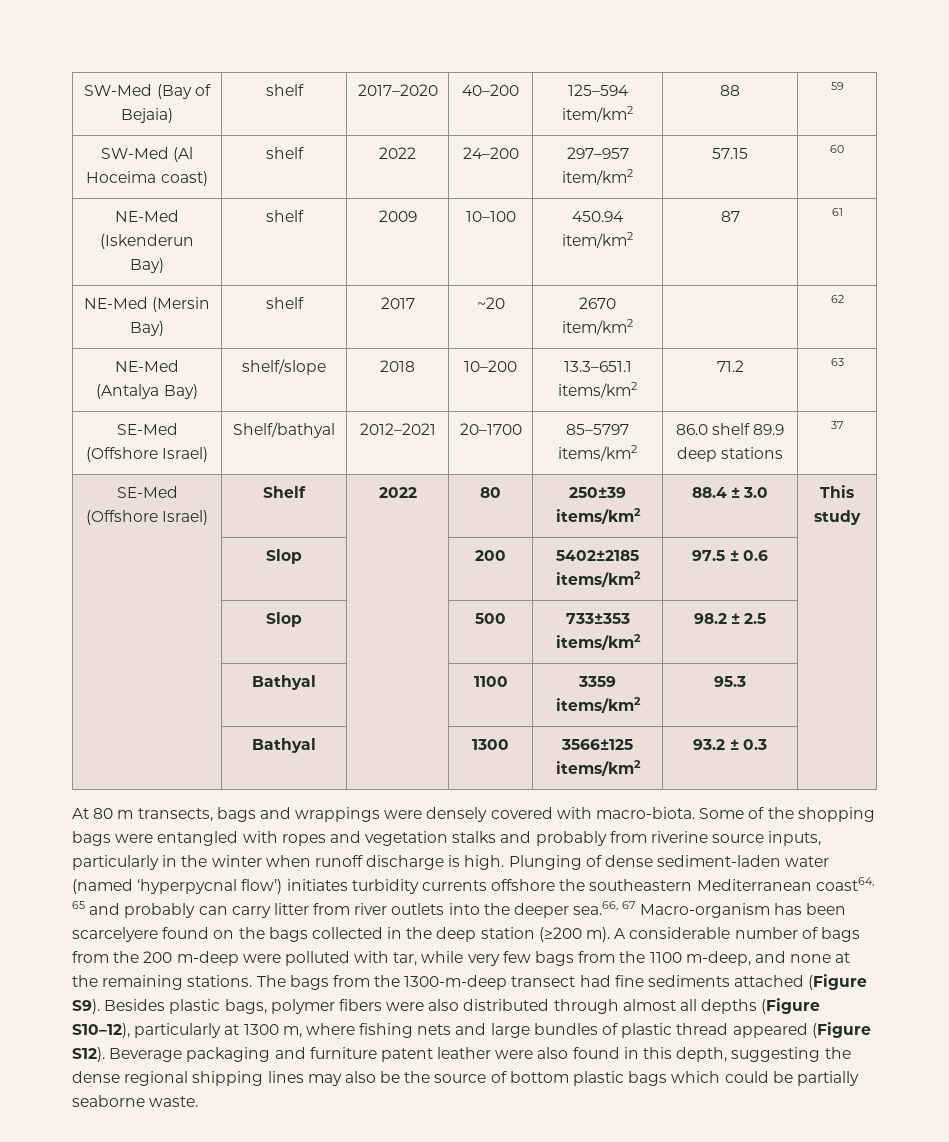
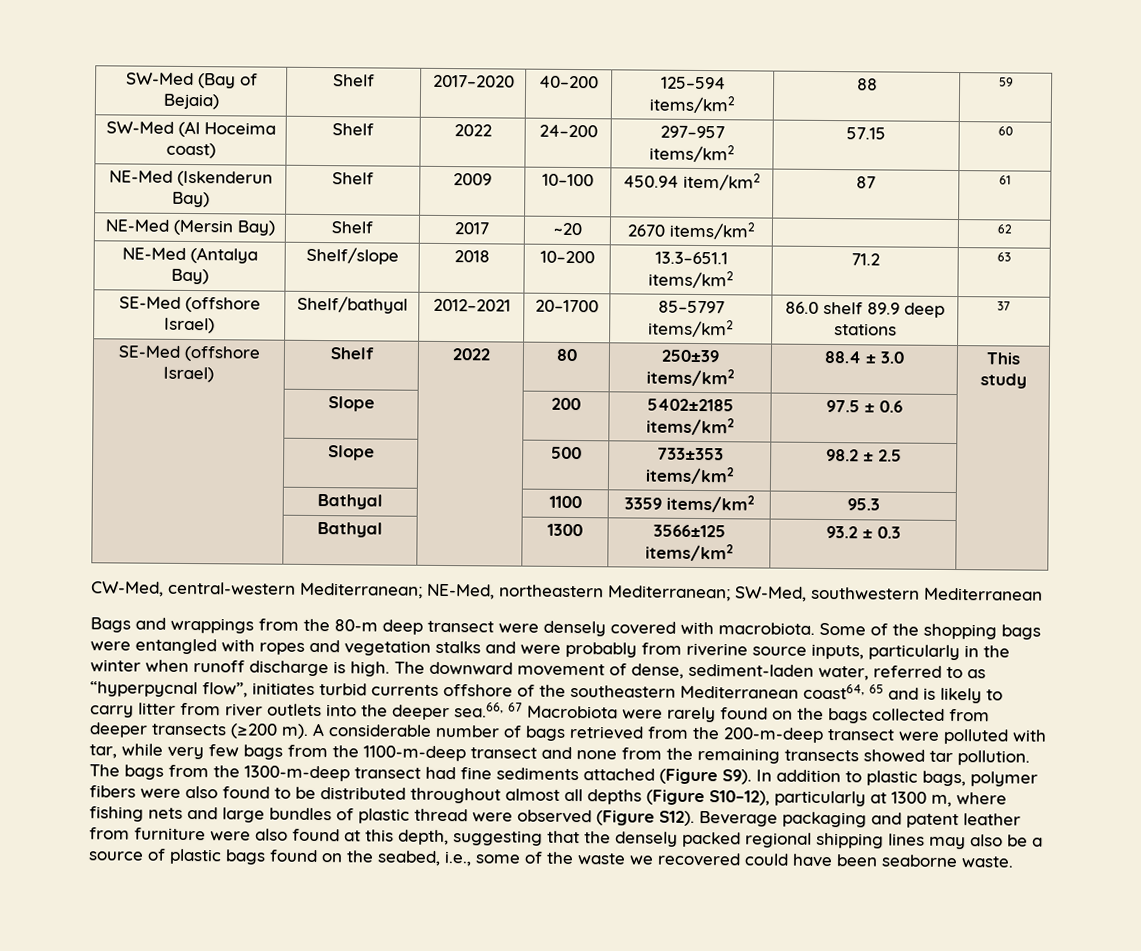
[265,84,304,96] shelf -> [333,74,375,87] Shelf
[562,106,633,122] item/km2 -> [649,95,736,114] items/km2
[265,147,304,159] shelf -> [332,123,374,136] Shelf
[562,169,633,185] item/km2 -> [649,144,736,163] items/km2
[265,210,304,222] shelf -> [332,172,374,185] Shelf
[265,297,304,309] shelf -> [331,221,373,234] Shelf
[562,319,633,335] item/km2 -> [669,221,756,240] items/km2
[242,359,326,375] shelf/slope -> [305,246,399,265] Shelf/slope
[85,447,158,462] (Offshore -> [184,296,261,313] (offshore
[85,510,158,525] (Offshore -> [183,345,261,362] (offshore
[266,549,302,564] Slop -> [327,396,375,412] Slope
[266,612,302,627] Slop -> [327,445,375,461] Slope
[72,807,381,822] At 80 m transects, bags and wrappings -> [91,581,1043,602] [90,617,494,635] CW-Med, central-western Mediterranean; NE-Med, northeastern Mediterranean; SW-Med, southwestern Mediterranean // Bags and wrappings from the 80-m deep transect
[596,807,696,819] macro-biota. -> [718,622,815,635] macrobiota.
(532, 837) none -> [520,644,561,654] were
[508,855,830,870] [72,879,419,894] Plunging of dense sediment-laden water (named ‘hyperpycnal flow’) initiates turbidity -> [394,661,986,681] [90,681,367,698] The downward movement of dense, sediment-laden water, referred to as “hyperpycnal flow”, initiates turbid
(556, 885) none -> [517,684,535,697] of
[124,903,228,918] probably can -> [923,687,1003,704] is likely to
[639,903,846,918] [72,927,158,942] Macro-organism has been scarcelyere -> [527,705,716,723] Macrobiota were rarely
[387,927,535,942] in the deep station -> [949,708,990,722] [89,722,227,738] from deeper transects
[72,951,239,966] from the 200 m-deep -> [569,726,895,743] retrieved from the 200-m-deep transect
[649,951,751,966] 1100 m-deep, -> [363,745,537,762] 1100-m-deep transect
[835,952,851,963] at -> [621,747,662,760] from
[187,975,253,987] stations. -> [784,749,1030,766] transects showed tar pollution.
[104,999,166,1011] Besides -> [756,769,862,783] In addition to
[463,999,619,1014] distributed through -> [222,786,501,804] found to be distributed throughout
[732,1023,808,1038] appeared -> [472,809,592,824] were observed
[309,1047,377,1059] furniture -> (902, 818) none
[495,1047,639,1059] were also found in -> [89,827,361,842] from furniture were also found at
[824,1047,851,1059] [72,1071,120,1083] the dense -> [547,830,741,848] that the densely packed
[404,1071,431,1083] the -> [1032,837,1043,847] a
[509,1071,569,1083] bottom -> (166, 854) none
[671,1071,859,1086] which could be partially -> [269,849,878,868] found on the seabed, i.e., some of the waste we recovered could have been

